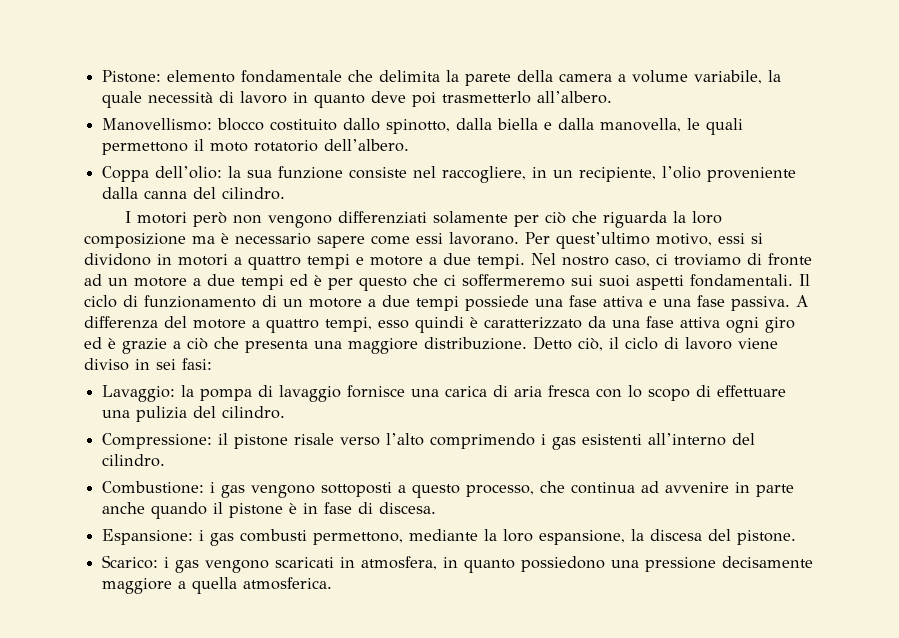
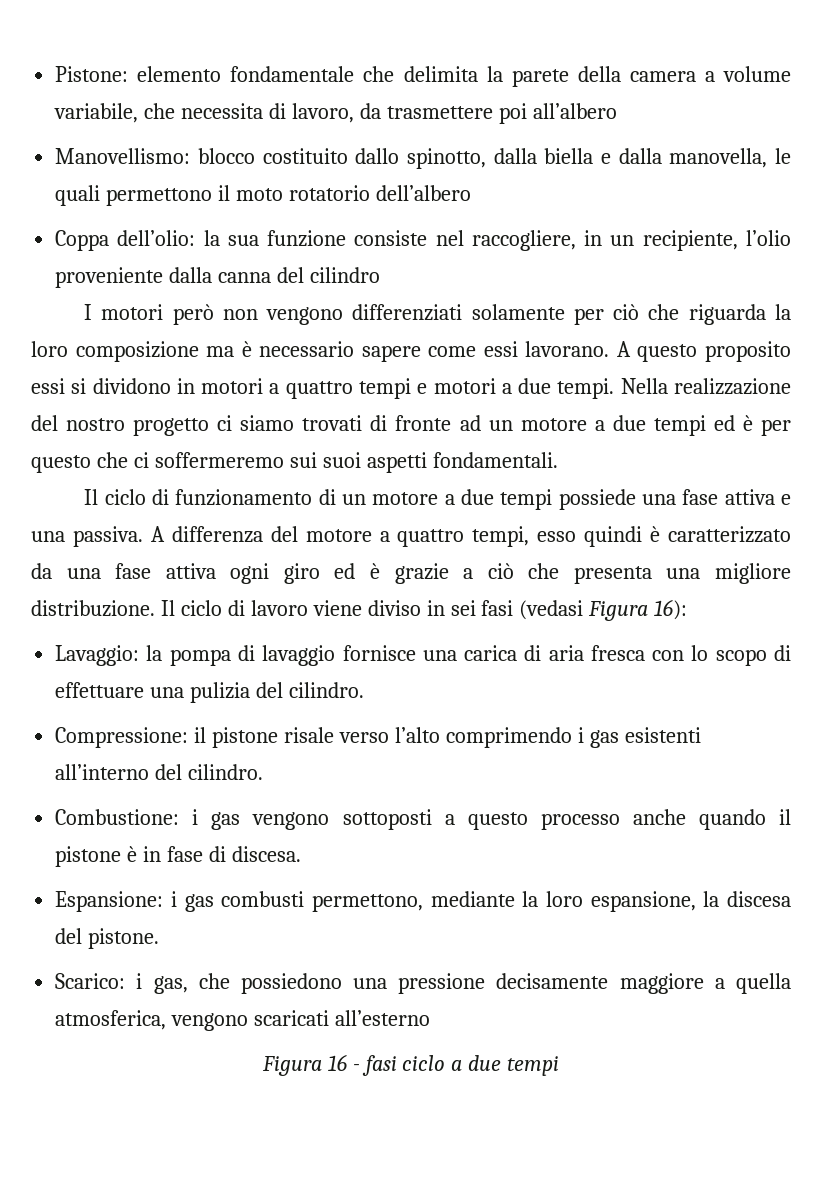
[768,70,782,82] [102,91,613,108] la quale necessità di lavoro in quanto deve poi trasmetterlo all’albero. -> [144,103,617,124] che necessita di lavoro, da trasmettere poi all’albero
[324,139,410,152] dell’albero. -> [375,185,471,201] dell’albero
[222,187,286,200] cilindro. -> [309,267,380,283] cilindro
[525,232,712,249] Per quest’ultimo motivo, -> [616,341,791,362] A questo proposito
[370,256,423,266] motore -> [433,378,496,394] motori
[531,253,741,267] Nel nostro caso, ci troviamo -> [620,378,792,395] [31,415,363,436] Nella realizzazione del nostro progetto ci siamo trovati
(793, 280) none -> (558, 460) //
[697,295,725,307] fase -> (65, 536) none
[348,336,619,354] maggiore distribuzione. Detto ciò, il -> [714,563,791,584] [31,600,175,617] migliore distribuzione. Il
[182,358,212,370] fasi: -> [481,599,688,621] fasi (vedasi Figura 16):
[466,481,795,497] processo, che continua ad avvenire in parte -> [540,813,620,830] processo
[175,556,516,573] gas vengono scaricati in atmosfera, in quanto -> [153,973,230,994] gas, che
[243,577,333,590] atmosferica. -> [55,1010,431,1031] [261,1054,560,1076] atmosferica, vengono scaricati all’esterno // Figura 16 - fasi ciclo a due tempi

